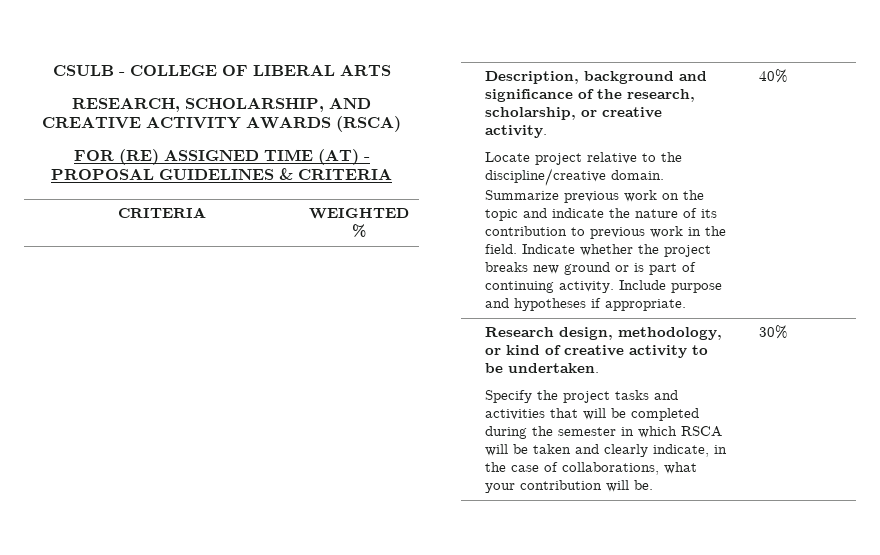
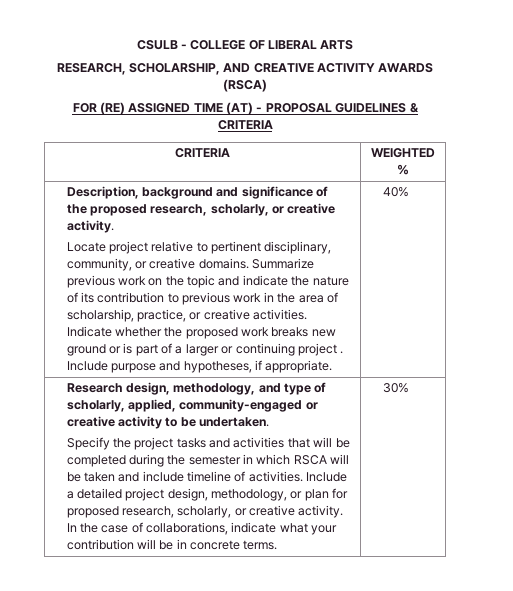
[626,89,695,102] [484,107,576,120] research, scholarship, -> [89,204,269,216] proposed research, scholarly,
[660,152,682,162] [484,168,664,186] the discipline/creative domain. -> [211,241,332,254] [66,258,249,271] pertinent disciplinary, community, or creative domains.
[484,244,517,254] field. -> [298,292,338,303] [66,309,308,322] area of scholarship, practice, or creative activities.
[663,245,711,257] project -> [185,327,270,339] proposed work
[484,281,614,293] continuing activity. -> [175,343,344,356] a larger or continuing project .
[513,298,586,311] hypotheses -> [183,361,252,373] hypotheses,
[484,345,561,355] or kind of -> [258,382,327,395] [66,399,318,412] and type of scholarly, applied, community-engaged or
[603,444,727,457] clearly indicate, in -> [142,471,348,482] [66,488,349,501] [66,505,344,518] [66,523,77,532] include timeline of activities. Include a detailed project design, methodology, or plan for proposed research, scholarly, or creative activity. In
(659, 468) none -> [231,522,277,533] indicate
[633,480,653,490] be. -> [159,539,278,550] be in concrete terms.

